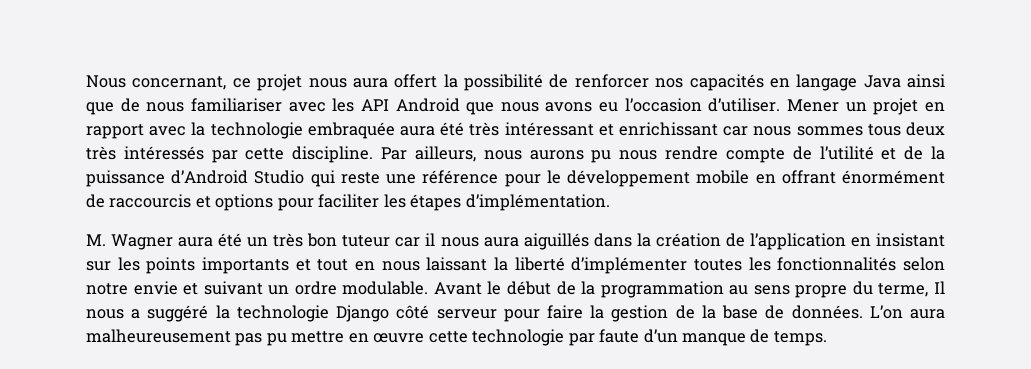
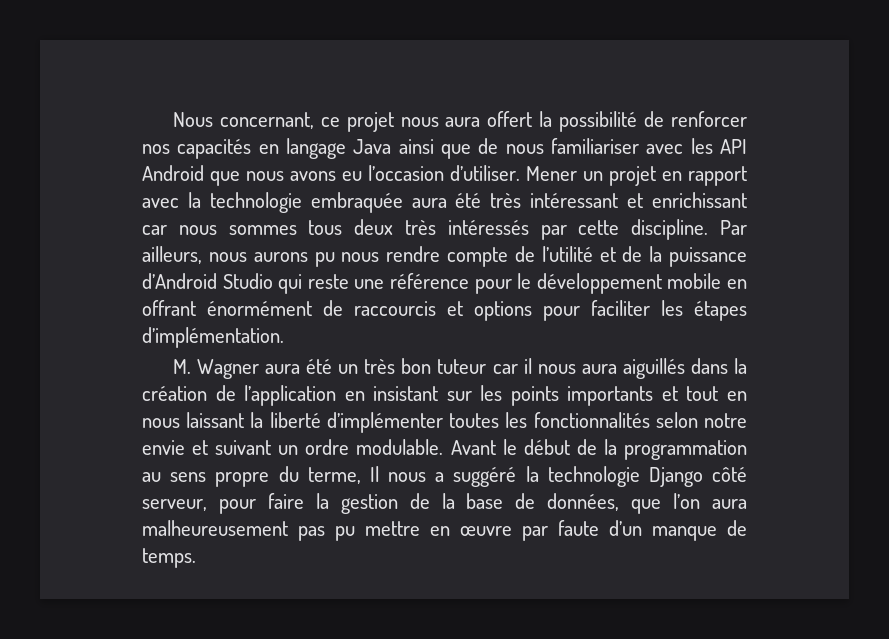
[436,309,497,319] serveur -> [142,499,207,511] serveur,
[791,305,903,319] données. L’on -> [547,493,701,514] données, que l’on
[428,329,565,346] cette technologie -> (512, 531) none

